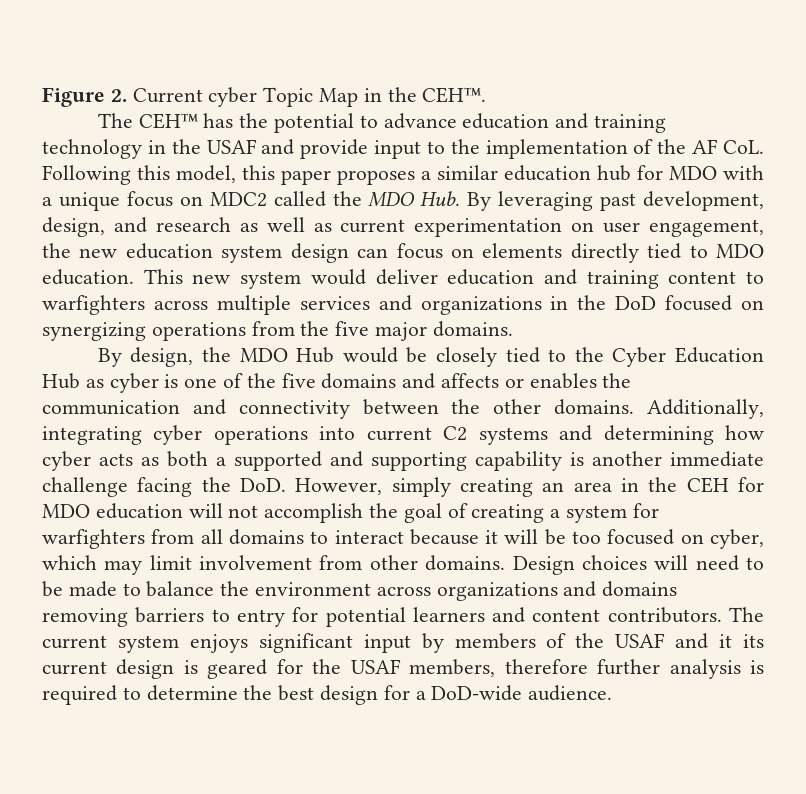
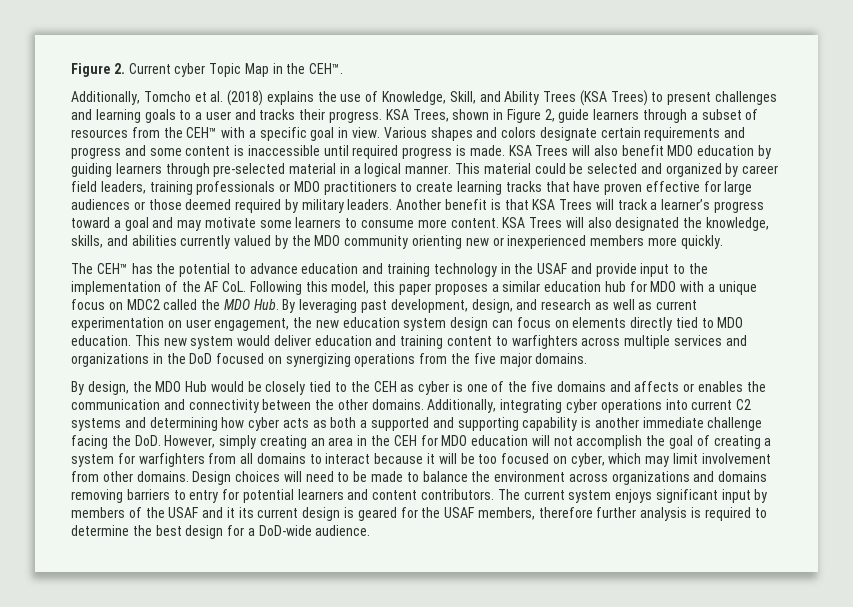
(487, 95) none -> [71,90,778,106] [71,109,759,123] [71,127,746,141] [71,145,772,159] [71,163,779,177] [71,181,753,195] [71,199,765,213] [71,217,770,231] [71,235,723,249] // Additionally, Tomcho et al. (2018) explains the use of Knowledge, Skill, and Ability Trees (KSA Trees) to present challenges and learning goals to a user and tracks their progress. KSA Trees, shown in Figure 2, guide learners through a subset of resources from the CEH™ with a specific goal in view. Various shapes and colors designate certain requirements and progress and some content is inaccessible until required progress is made. KSA Trees will also benefit MDO education by guiding learners through pre-selected material in a logical manner. This material could be selected and organized by career field leaders, training professionals or MDO practitioners to create learning tracks that have proven effective for large audiences or those deemed required by military leaders. Another benefit is that KSA Trees will track a learner’s progress toward a goal and may motivate some learners to consume more content. KSA Trees will also designated the knowledge, skills, and abilities currently valued by the MDO community orienting new or inexperienced members more quickly.
[612,347,765,367] [42,373,80,389] Cyber Education Hub -> [373,381,397,392] CEH

